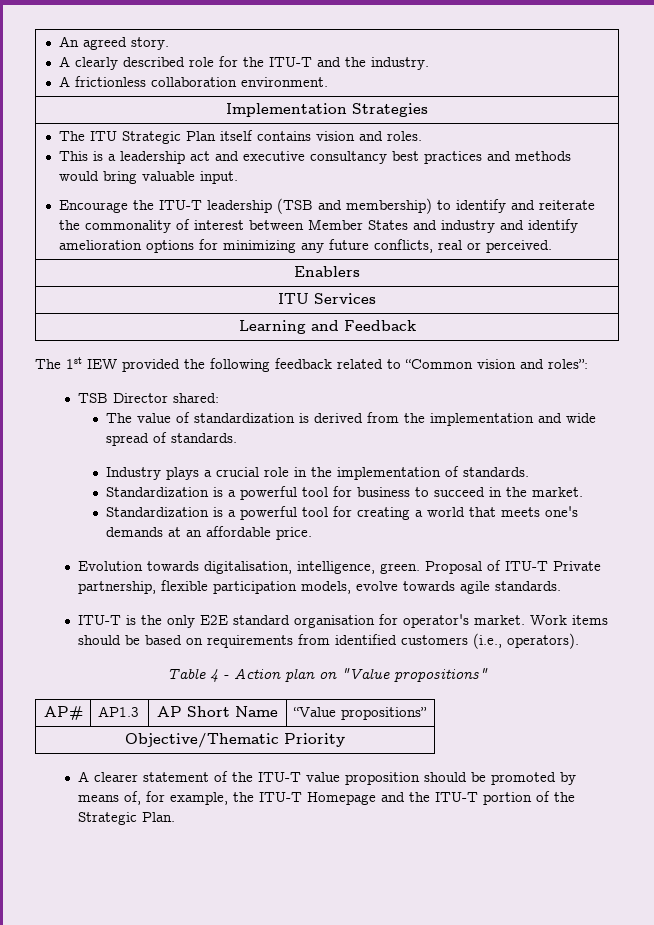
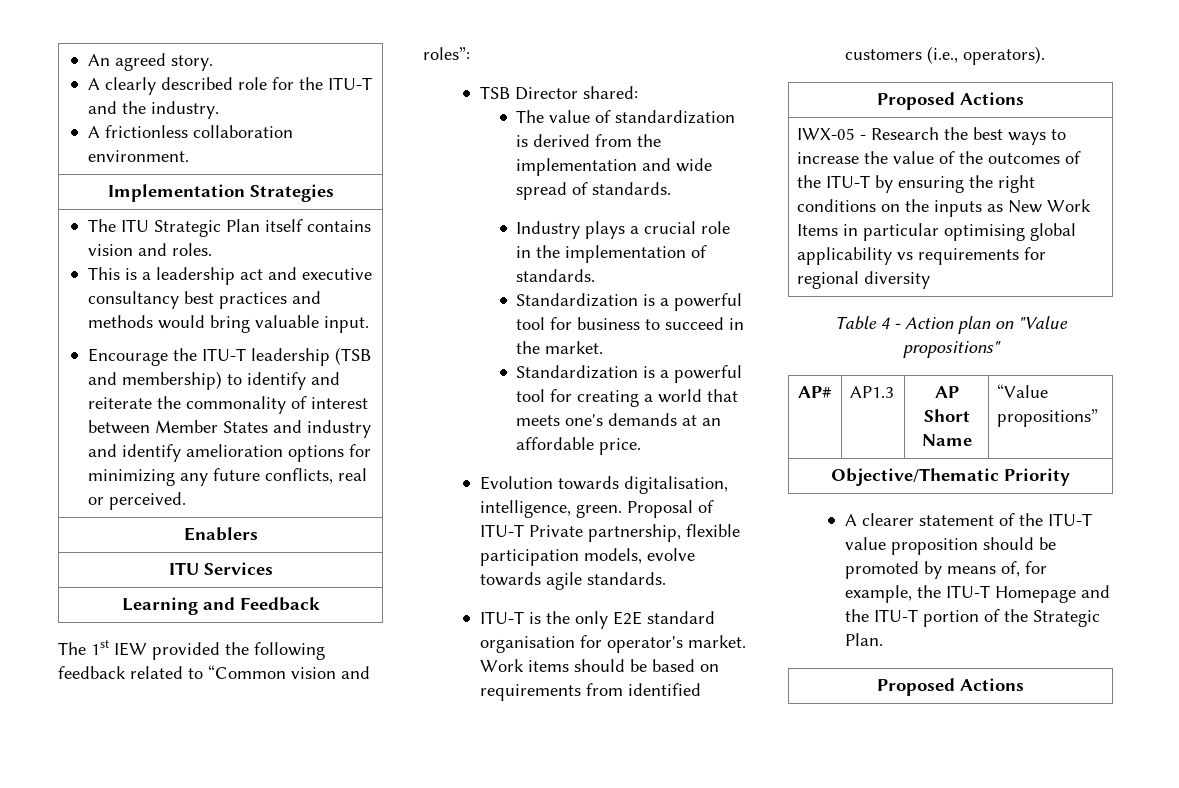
(580, 641) none -> [877,92,1024,110] [797,127,1067,145] [797,151,1082,164] [797,175,1036,193] [797,199,1092,217] [797,223,1077,241] [797,247,1047,265] [797,271,931,289] // Proposed Actions // IWX-05 - Research the best ways to increase the value of the outcomes of the ITU-T by ensuring the right conditions on the inputs as New Work Items in particular optimising global applicability vs requirements for regional diversity
(176, 817) none -> [877,678,1024,696] // Proposed Actions

